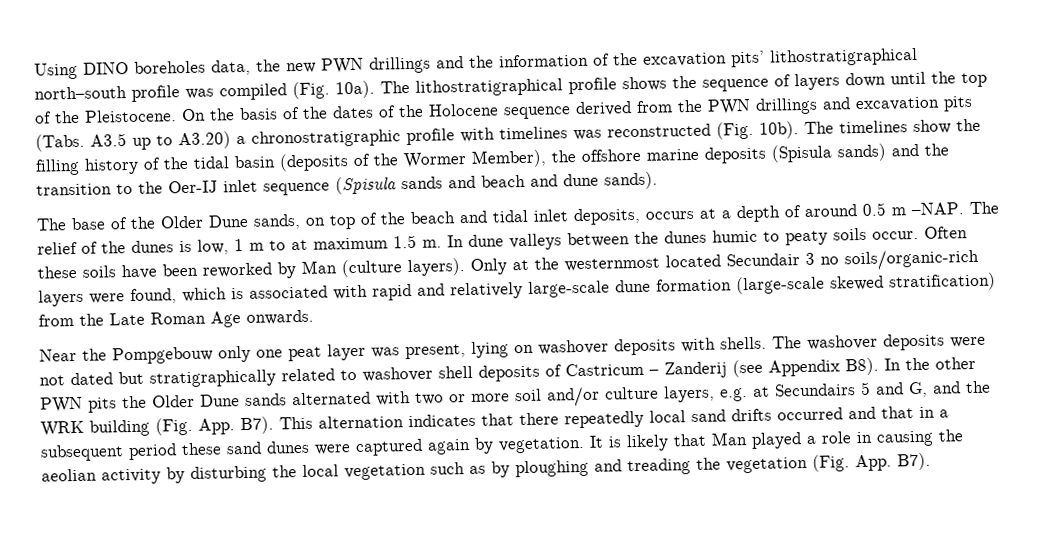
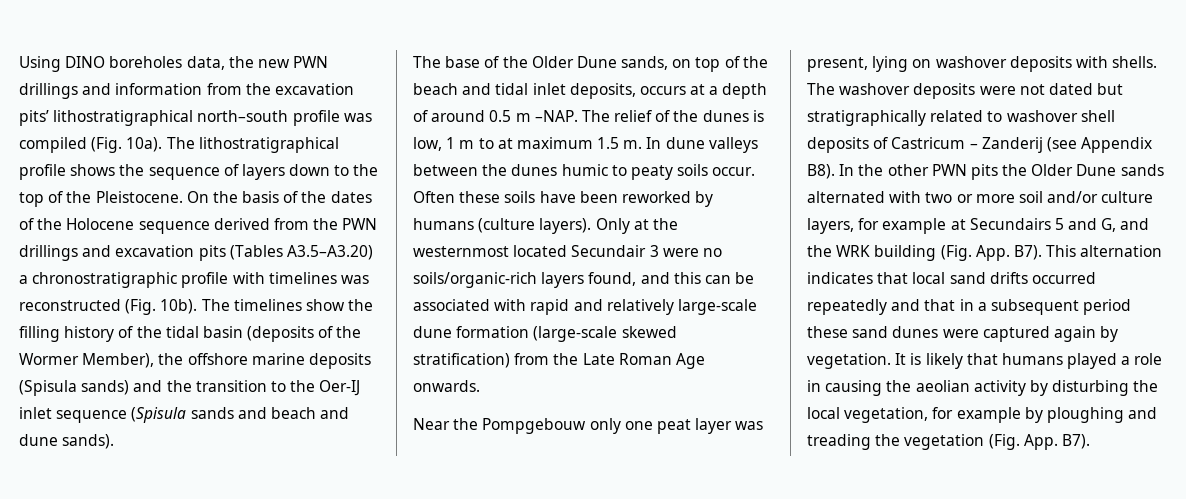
[469,53,610,68] the information of -> [115,83,242,95] information from
[890,71,926,85] until -> [334,165,350,176] to
[35,131,231,152] (Tabs. A3.5 up to A3.20) -> [229,245,373,260] (Tables A3.5–A3.20)
[301,260,337,274] Man -> [413,218,474,230] humans
(815, 258) none -> [662,248,699,257] were
[89,287,244,305] were found, which is -> [588,272,755,286] found, and this can be
[720,388,748,402] e.g. -> [858,218,947,234] for example
[519,410,644,429] there repeatedly -> (909, 278) none
(843, 414) none -> [807,299,887,315] repeatedly
[711,432,748,446] Man -> [1001,353,1063,365] humans
[344,462,486,481] vegetation such as -> [844,407,1021,423] vegetation, for example

